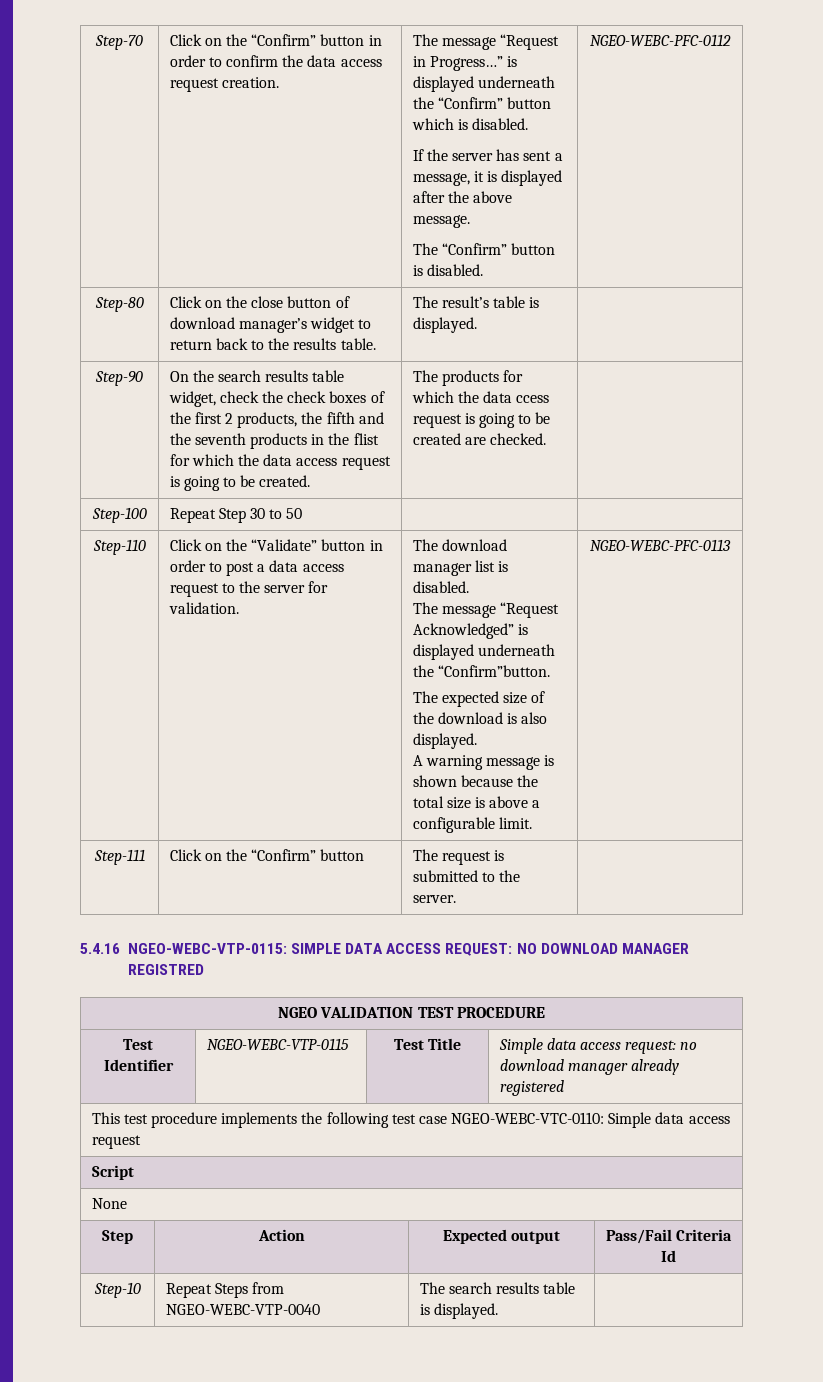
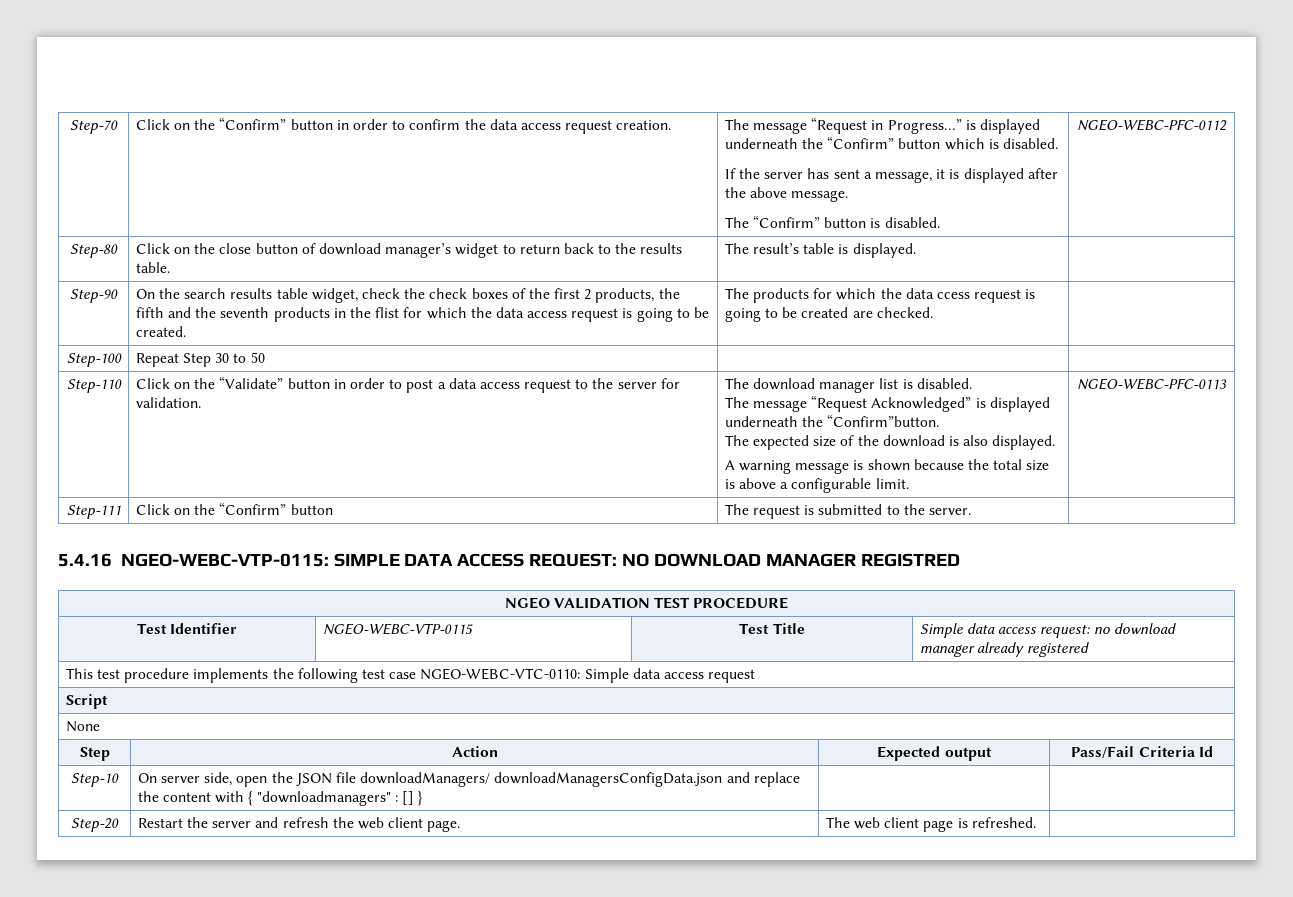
[165,1282,284,1298] [165,1304,320,1315] [419,1282,576,1294] [419,1303,498,1319] Repeat Steps from NGEO-WEBC-VTP-0040 | The search results table is displayed. -> [137,772,800,787] [137,791,424,806] [71,818,119,832] [137,817,461,832] [825,817,1036,832] On server side, open the JSON file downloadManagers/ downloadManagersConfigData.json and replace the content with { "downloadmanagers" : [] } | | // Step-20 | Restart the server and refresh the web client page. | The web client page is refreshed.

